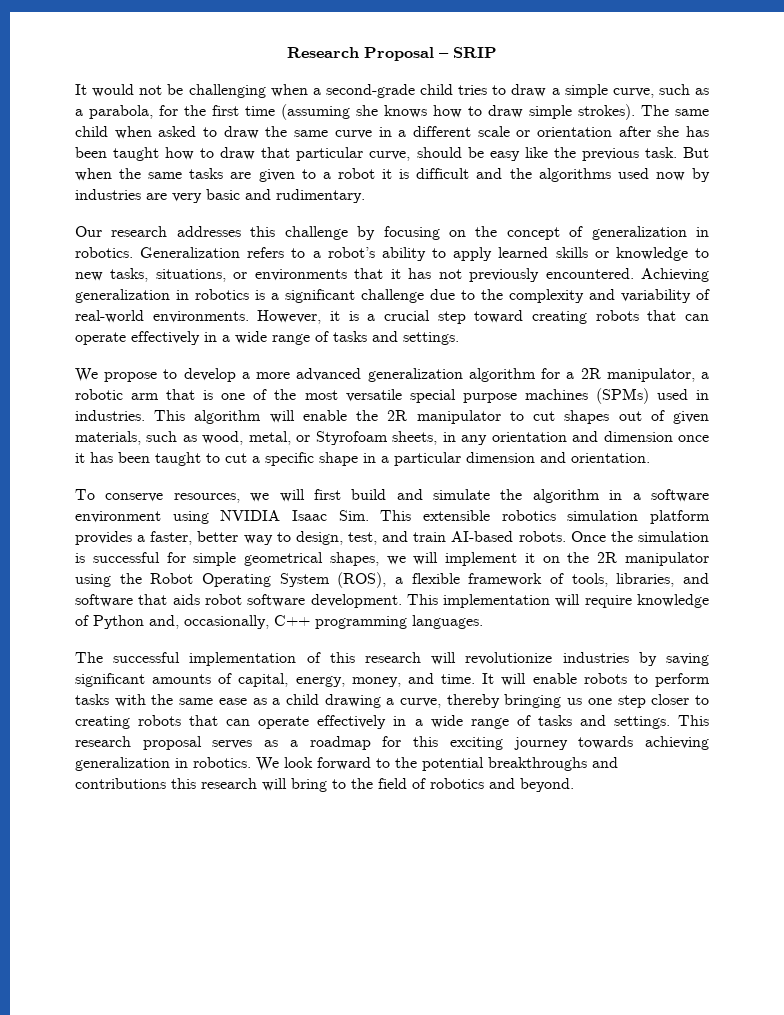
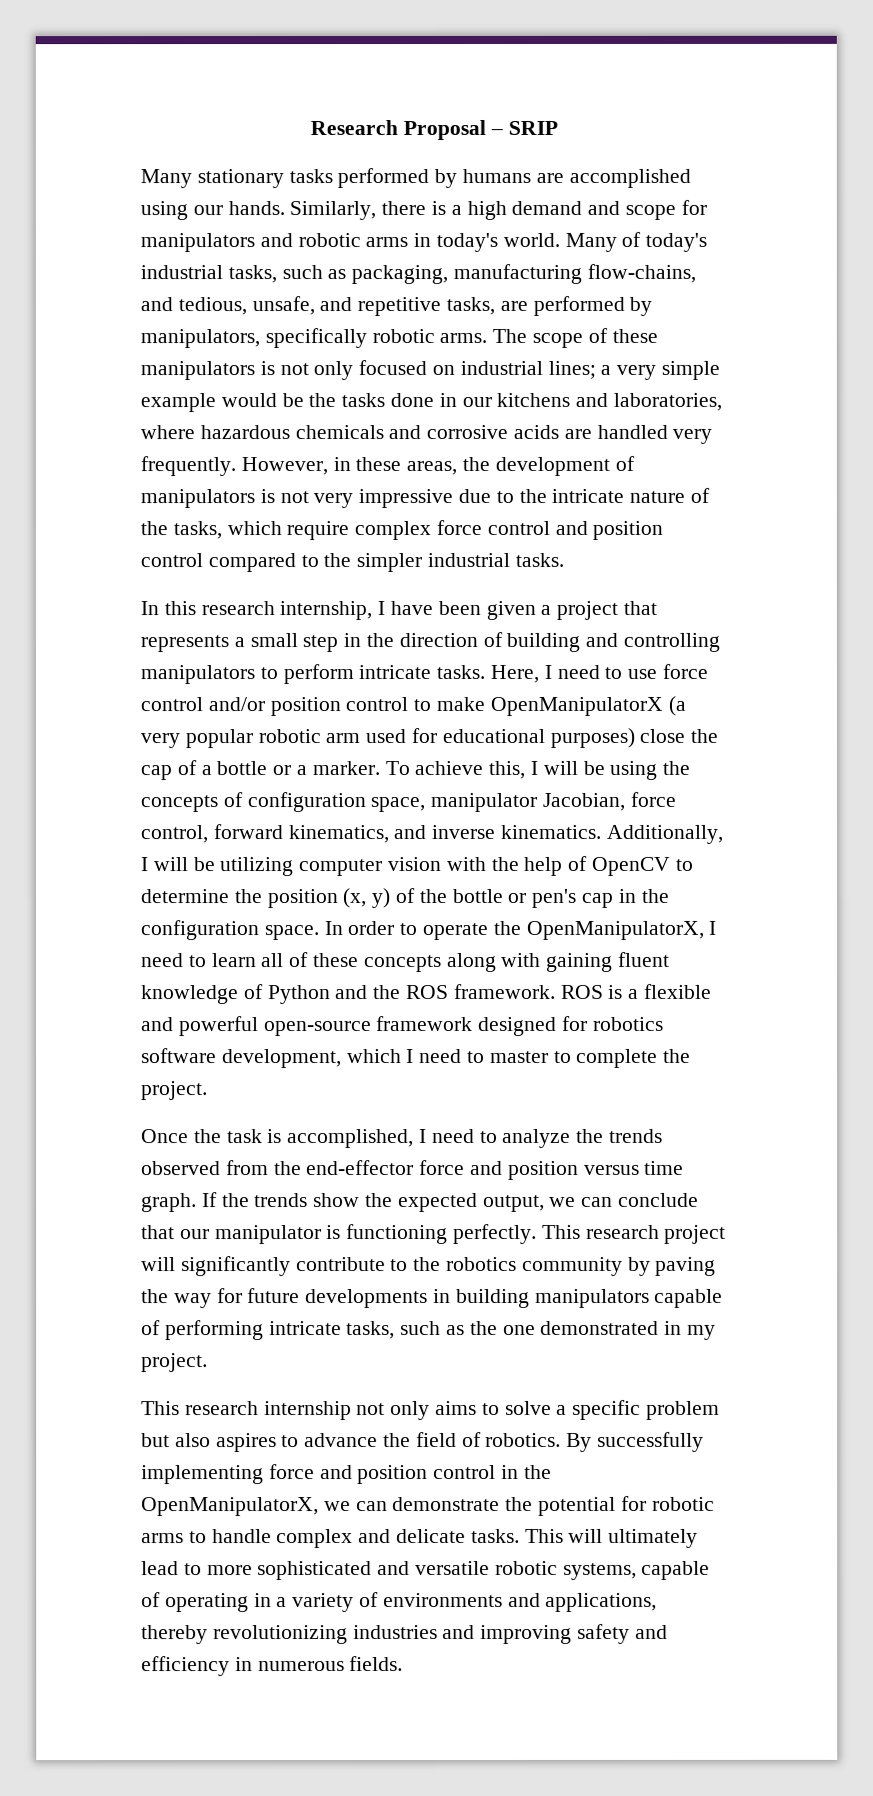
[75,84,709,98] [75,104,709,120] [75,126,709,139] [75,147,709,161] [75,168,711,182] [75,189,365,203] [75,226,709,240] [75,247,709,261] [75,268,709,282] [75,289,710,303] [75,310,709,324] [75,331,459,345] [75,368,709,382] [75,388,709,404] [75,410,710,424] [75,431,709,445] [75,452,650,466] [75,489,709,503] [75,510,711,524] [75,531,709,545] [75,552,709,566] [75,572,709,588] [75,594,709,608] [75,615,483,629] [75,652,709,666] [75,673,710,687] [75,694,710,708] [75,715,709,729] [75,736,710,750] [75,757,618,771] [75,778,574,792] It would not be challenging when a second-grade child tries to draw a simple curve, such as a parabola, for the first time (assuming she knows how to draw simple strokes). The same child when asked to draw the same curve in a different scale or orientation after she has been taught how to draw that particular curve, should be easy like the previous task. But when the same tasks are given to a robot it is difficult and the algorithms used now by industries are very basic and rudimentary. // Our research addresses this challenge by focusing on the concept of generalization in robotics. Generalization refers to a robot’s ability to apply learned skills or knowledge to new tasks, situations, or environments that it has not previously encountered. Achieving generalization in robotics is a significant challenge due to the complexity and variability of real-world environments. However, it is a crucial step toward creating robots that can operate effectively in a wide range of tasks and settings. // We propose to develop a more advanced generalization algorithm for a 2R manipulator, a robotic arm that is one of the most versatile special purpose machines (SPMs) used in industries. This algorithm will enable the 2R manipulator to cut shapes out of given materials, such as wood, metal, or Styrofoam sheets, in any orientation and dimension once it has been taught to cut a specific shape in a particular dimension and orientation. // To conserve resources, we will first build and simulate the algorithm in a software environment using NVIDIA Isaac Sim. This extensible robotics simulation platform provides a faster, better way to design, test, and train AI-based robots. Once the simulation is successful for simple geometrical shapes, we will implement it on the 2R manipulator using the Robot Operating System (ROS), a flexible framework of tools, libraries, and software that aids robot software development. This implementation will require knowledge of Python and, occasionally, C++ programming languages. // The successful implementation of this research will revolutionize industries by saving significant amounts of capital, energy, money, and time. It will enable robots to perform tasks with the same ease as a child drawing a curve, thereby bringing us one step closer to creating robots that can operate effectively in a wide range of tasks and settings. This research proposal serves as a roadmap for this exciting journey towards achieving generalization in robotics. We look forward to the potential breakthroughs and contributions this research will bring to the field of robotics and beyond. -> [140,168,691,189] [140,199,707,221] [140,231,708,253] [140,263,696,285] [140,295,653,317] [140,327,658,349] [140,360,721,381] [140,392,723,413] [140,424,713,444] [140,455,635,477] [140,487,711,509] [140,519,664,541] [140,552,564,573] [140,600,658,621] [140,631,721,653] [140,663,709,685] [140,695,686,717] [140,727,719,749] [140,760,691,781] [140,791,676,813] [140,824,723,844] [140,855,693,877] [140,888,670,909] [141,920,718,941] [141,951,671,973] [141,983,713,1005] [141,1015,664,1037] [141,1048,692,1069] [141,1081,208,1101] [141,1128,664,1149] [141,1159,685,1180] [141,1192,700,1213] [141,1223,727,1245] [141,1256,717,1277] [141,1288,724,1309] [141,1320,717,1341] [141,1353,208,1373] [141,1399,721,1421] [141,1431,705,1453] [141,1464,552,1485] [141,1495,715,1517] [141,1528,699,1549] [141,1560,711,1581] [141,1592,658,1613] [141,1623,668,1645] [141,1656,404,1677] Many stationary tasks performed by humans are accomplished using our hands. Similarly, there is a high demand and scope for manipulators and robotic arms in today's world. Many of today's industrial tasks, such as packaging, manufacturing flow-chains, and tedious, unsafe, and repetitive tasks, are performed by manipulators, specifically robotic arms. The scope of these manipulators is not only focused on industrial lines; a very simple example would be the tasks done in our kitchens and laboratories, where hazardous chemicals and corrosive acids are handled very frequently. However, in these areas, the development of manipulators is not very impressive due to the intricate nature of the tasks, which require complex force control and position control compared to the simpler industrial tasks. // In this research internship, I have been given a project that represents a small step in the direction of building and controlling manipulators to perform intricate tasks. Here, I need to use force control and/or position control to make OpenManipulatorX (a very popular robotic arm used for educational purposes) close the cap of a bottle or a marker. To achieve this, I will be using the concepts of configuration space, manipulator Jacobian, force control, forward kinematics, and inverse kinematics. Additionally, I will be utilizing computer vision with the help of OpenCV to determine the position (x, y) of the bottle or pen's cap in the configuration space. In order to operate the OpenManipulatorX, I need to learn all of these concepts along with gaining fluent knowledge of Python and the ROS framework. ROS is a flexible and powerful open-source framework designed for robotics software development, which I need to master to complete the project. // Once the task is accomplished, I need to analyze the trends observed from the end-effector force and position versus time graph. If the trends show the expected output, we can conclude that our manipulator is functioning perfectly. This research project will significantly contribute to the robotics community by paving the way for future developments in building manipulators capable of performing intricate tasks, such as the one demonstrated in my project. // This research internship not only aims to solve a specific problem but also aspires to advance the field of robotics. By successfully implementing force and position control in the OpenManipulatorX, we can demonstrate the potential for robotic arms to handle complex and delicate tasks. This will ultimately lead to more sophisticated and versatile robotic systems, capable of operating in a variety of environments and applications, thereby revolutionizing industries and improving safety and efficiency in numerous fields.

